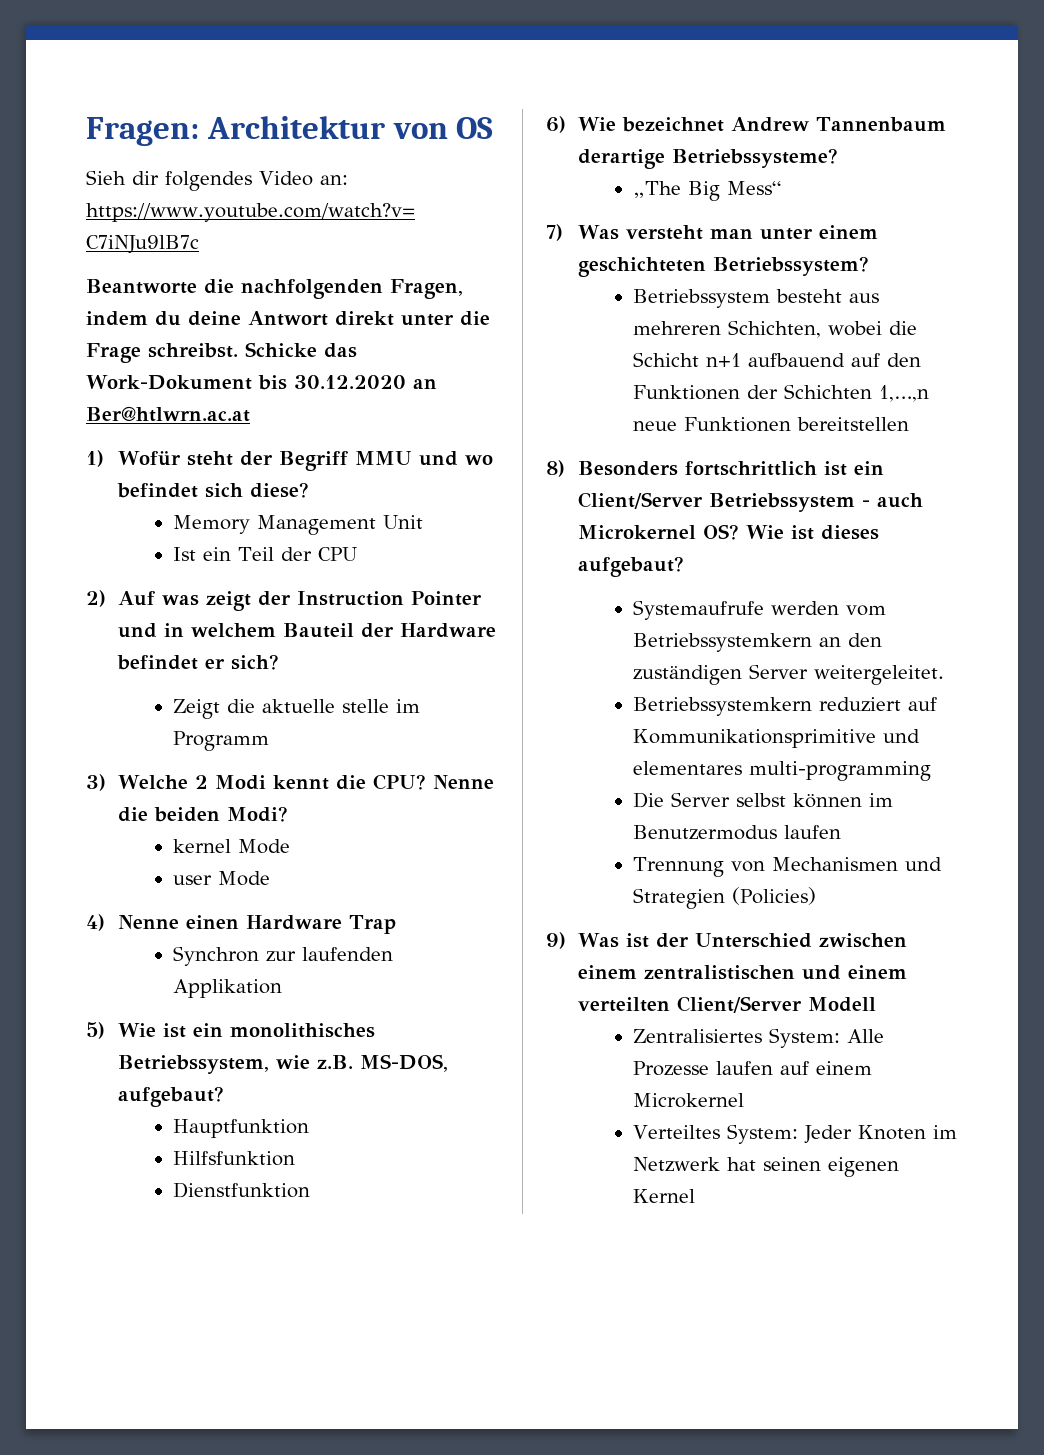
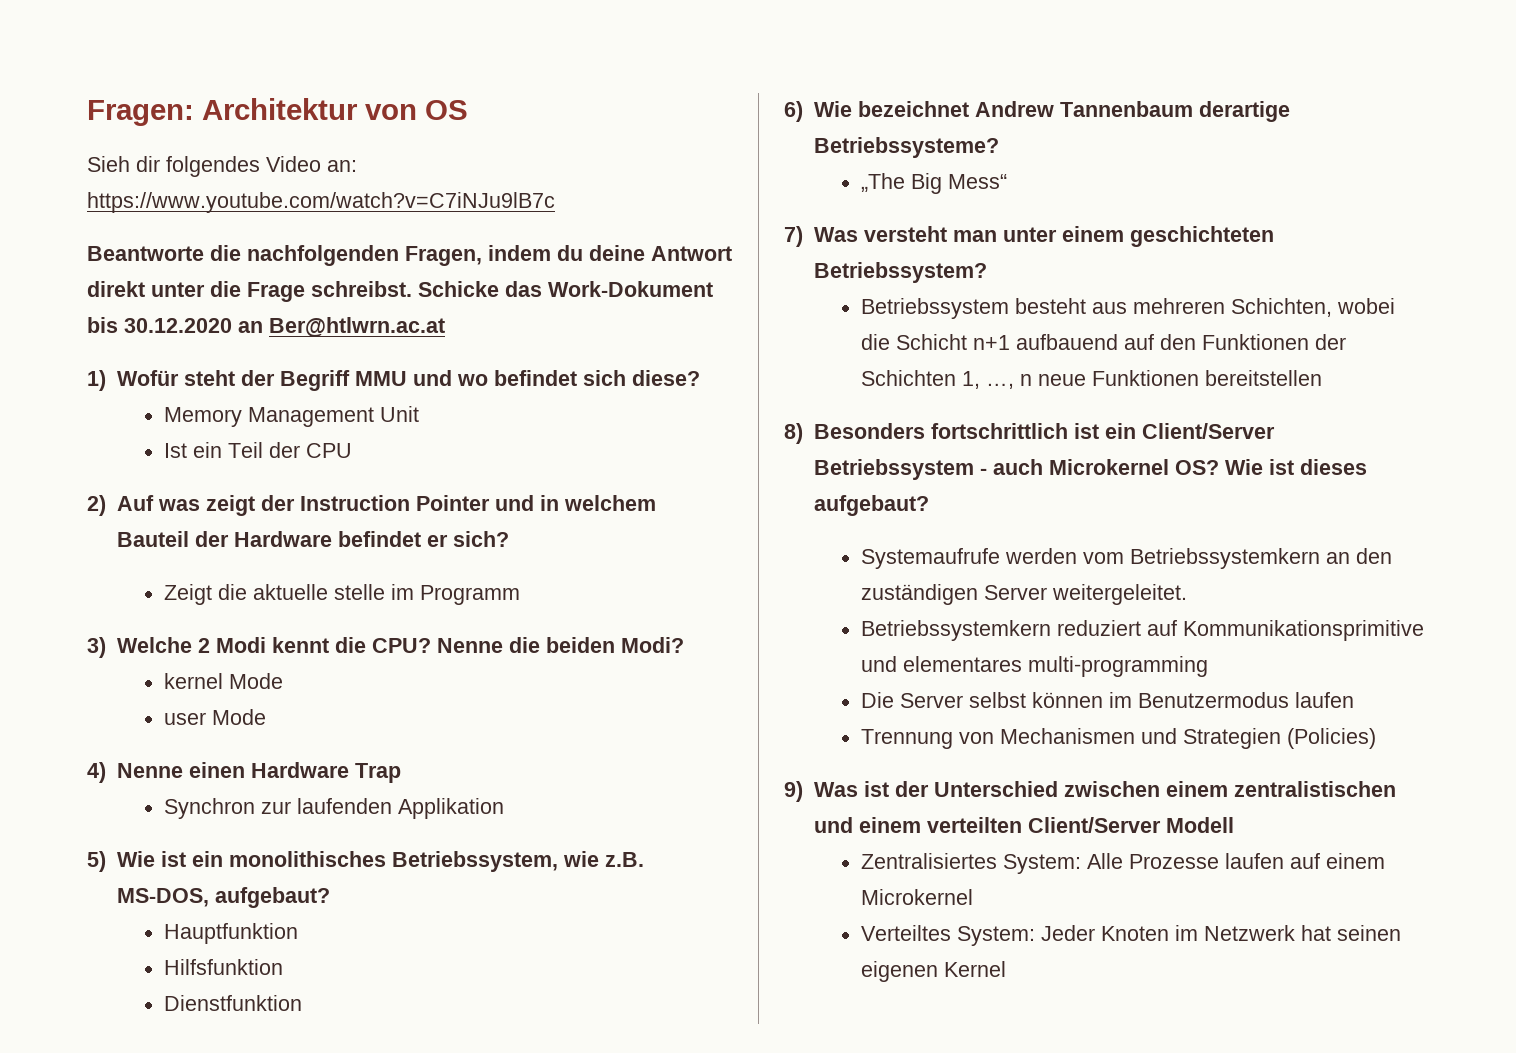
[878,385,929,402] 1,…,n -> [962,371,1033,389] 1, …, n

